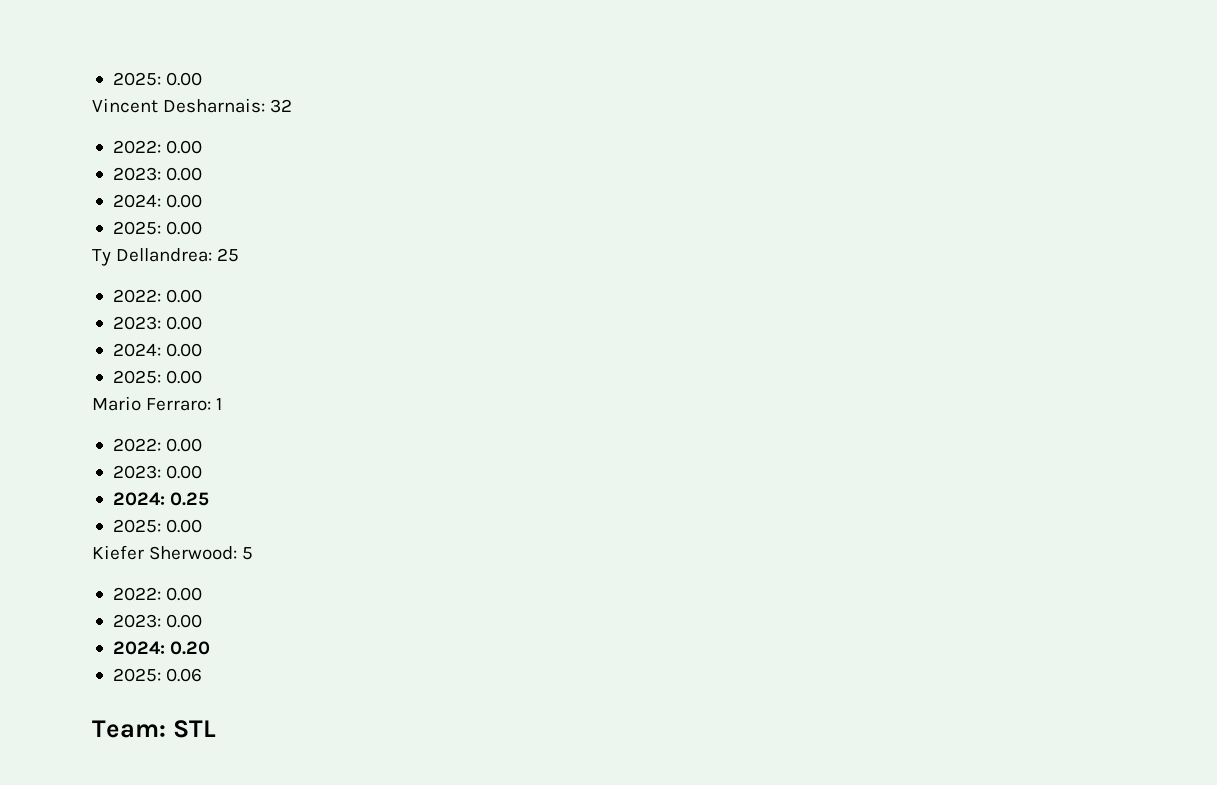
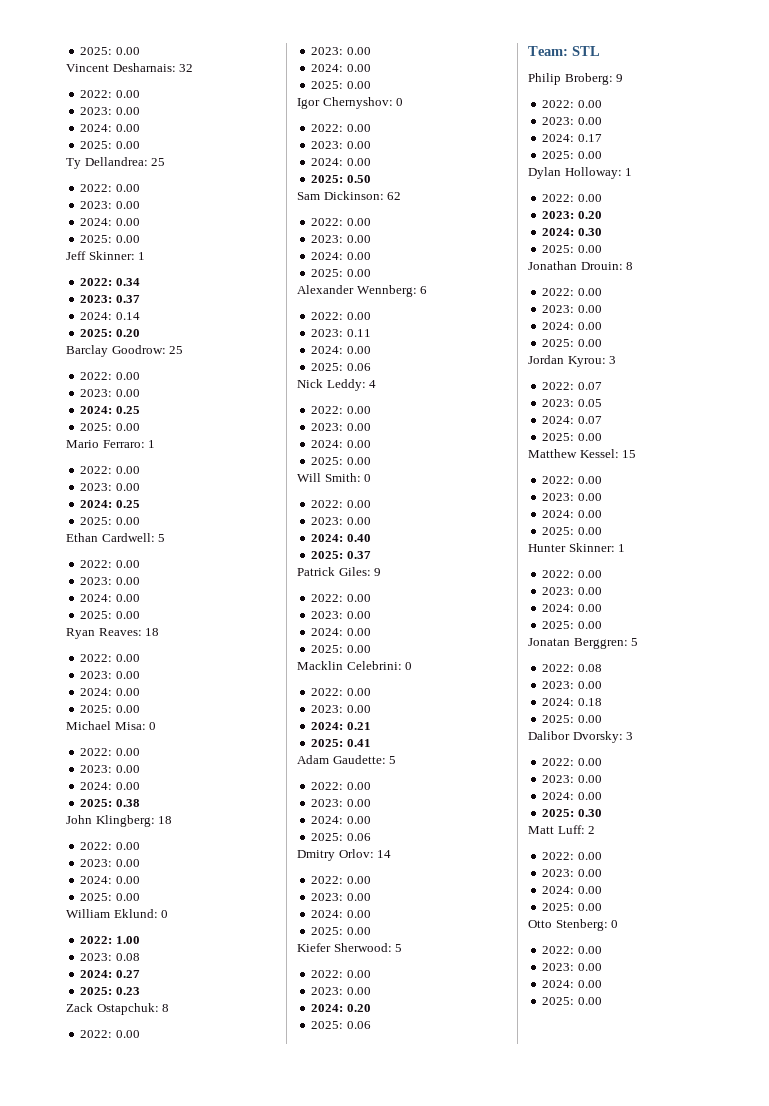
(203, 377) none -> [66,251,146,260] [80,278,140,286] [80,295,140,303] [80,312,140,320] [80,329,140,337] [66,345,184,357] [80,372,140,380] [80,389,140,397] [80,406,140,414] [80,423,140,431] // Jeff Skinner: 1 // 2022: 0.34 // 2023: 0.37 // 2024: 0.14 // 2025: 0.20 // Barclay Goodrow: 25 // 2022: 0.00 // 2023: 0.00 // 2024: 0.25 // 2025: 0.00
(203, 526) none -> [66,533,166,542] [80,560,140,568] [80,577,140,585] [80,594,140,602] [80,611,140,619] [66,628,160,639] [80,654,140,662] [80,671,140,679] [80,688,140,696] [80,705,140,713] [66,721,157,730] [80,748,140,756] [80,765,140,773] [80,782,140,790] [80,799,140,807] [66,815,173,827] [80,842,140,850] [80,859,140,867] [80,876,140,884] [80,893,140,901] [66,909,169,918] [80,936,140,944] [80,953,140,961] [80,970,140,978] [80,987,140,995] [66,1003,170,1015] [80,1030,140,1038] [311,47,371,55] [311,64,371,72] [311,81,371,89] [297,97,404,109] [311,124,371,132] [311,141,371,149] [311,158,371,166] [311,175,371,183] [297,191,402,200] [311,218,371,226] [311,235,371,243] [311,252,371,260] [311,269,371,277] [297,285,428,297] [311,312,371,320] [311,329,371,337] [311,346,371,354] [311,363,371,371] [297,379,377,391] [311,406,371,414] [311,423,371,431] [311,440,371,448] [311,457,371,465] [297,473,372,482] [311,500,371,508] [311,517,371,525] [311,534,371,542] [311,551,371,559] [297,567,382,576] [311,594,371,602] [311,611,371,619] [311,628,371,636] [311,645,371,653] [297,661,413,670] [311,688,371,696] [311,705,371,713] [311,722,371,730] [311,739,371,747] [297,755,397,764] [311,782,371,790] [311,799,371,807] [311,816,371,824] [311,833,371,841] [297,849,392,861] [311,876,371,884] [311,893,371,901] [311,910,371,918] [311,927,371,935] // Ethan Cardwell: 5 // 2022: 0.00 // 2023: 0.00 // 2024: 0.00 // 2025: 0.00 // Ryan Reaves: 18 // 2022: 0.00 // 2023: 0.00 // 2024: 0.00 // 2025: 0.00 // Michael Misa: 0 // 2022: 0.00 // 2023: 0.00 // 2024: 0.00 // 2025: 0.38 // John Klingberg: 18 // 2022: 0.00 // 2023: 0.00 // 2024: 0.00 // 2025: 0.00 // William Eklund: 0 // 2022: 1.00 // 2023: 0.08 // 2024: 0.27 // 2025: 0.23 // Zack Ostapchuk: 8 // 2022: 0.00 // 2023: 0.00 // 2024: 0.00 // 2025: 0.00 // Igor Chernyshov: 0 // 2022: 0.00 // 2023: 0.00 // 2024: 0.00 // 2025: 0.50 // Sam Dickinson: 62 // 2022: 0.00 // 2023: 0.00 // 2024: 0.00 // 2025: 0.00 // Alexander Wennberg: 6 // 2022: 0.00 // 2023: 0.11 // 2024: 0.00 // 2025: 0.06 // Nick Leddy: 4 // 2022: 0.00 // 2023: 0.00 // 2024: 0.00 // 2025: 0.00 // Will Smith: 0 // 2022: 0.00 // 2023: 0.00 // 2024: 0.40 // 2025: 0.37 // Patrick Giles: 9 // 2022: 0.00 // 2023: 0.00 // 2024: 0.00 // 2025: 0.00 // Macklin Celebrini: 0 // 2022: 0.00 // 2023: 0.00 // 2024: 0.21 // 2025: 0.41 // Adam Gaudette: 5 // 2022: 0.00 // 2023: 0.00 // 2024: 0.00 // 2025: 0.06 // Dmitry Orlov: 14 // 2022: 0.00 // 2023: 0.00 // 2024: 0.00 // 2025: 0.00
(216, 729) none -> [528,73,624,85] [542,100,602,108] [542,117,602,125] [542,134,602,142] [542,151,602,159] [528,167,633,179] [542,194,602,202] [542,211,602,219] [542,228,602,236] [542,245,602,253] [528,261,634,270] [542,288,602,296] [542,305,602,313] [542,322,602,330] [542,339,602,347] [528,355,617,367] [542,382,602,390] [542,399,602,407] [542,416,602,424] [542,433,602,441] [528,449,637,458] [542,476,602,484] [542,493,602,501] [542,510,602,518] [542,527,602,535] [528,543,626,552] [542,570,602,578] [542,587,602,595] [542,604,602,612] [542,621,602,629] [528,638,639,649] [542,664,602,672] [542,681,602,689] [542,698,602,706] [542,715,602,723] [528,731,634,743] [542,758,602,766] [542,775,602,783] [542,792,602,800] [542,809,602,817] [528,825,596,834] [542,852,602,860] [542,869,602,877] [542,886,602,894] [542,903,602,911] [528,919,619,931] [542,946,602,954] [542,963,602,971] [542,980,602,988] [542,997,602,1005] // Philip Broberg: 9 // 2022: 0.00 // 2023: 0.00 // 2024: 0.17 // 2025: 0.00 // Dylan Holloway: 1 // 2022: 0.00 // 2023: 0.20 // 2024: 0.30 // 2025: 0.00 // Jonathan Drouin: 8 // 2022: 0.00 // 2023: 0.00 // 2024: 0.00 // 2025: 0.00 // Jordan Kyrou: 3 // 2022: 0.07 // 2023: 0.05 // 2024: 0.07 // 2025: 0.00 // Matthew Kessel: 15 // 2022: 0.00 // 2023: 0.00 // 2024: 0.00 // 2025: 0.00 // Hunter Skinner: 1 // 2022: 0.00 // 2023: 0.00 // 2024: 0.00 // 2025: 0.00 // Jonatan Berggren: 5 // 2022: 0.08 // 2023: 0.00 // 2024: 0.18 // 2025: 0.00 // Dalibor Dvorsky: 3 // 2022: 0.00 // 2023: 0.00 // 2024: 0.00 // 2025: 0.30 // Matt Luff: 2 // 2022: 0.00 // 2023: 0.00 // 2024: 0.00 // 2025: 0.00 // Otto Stenberg: 0 // 2022: 0.00 // 2023: 0.00 // 2024: 0.00 // 2025: 0.00

